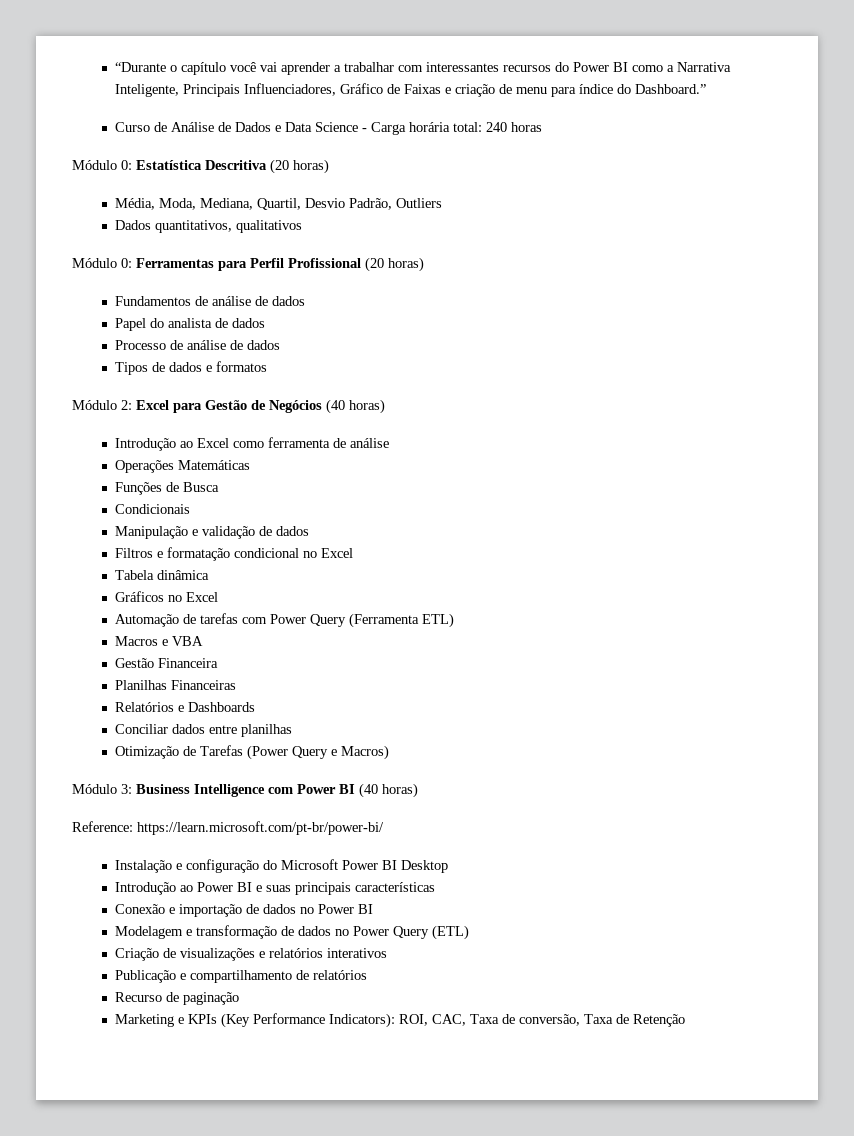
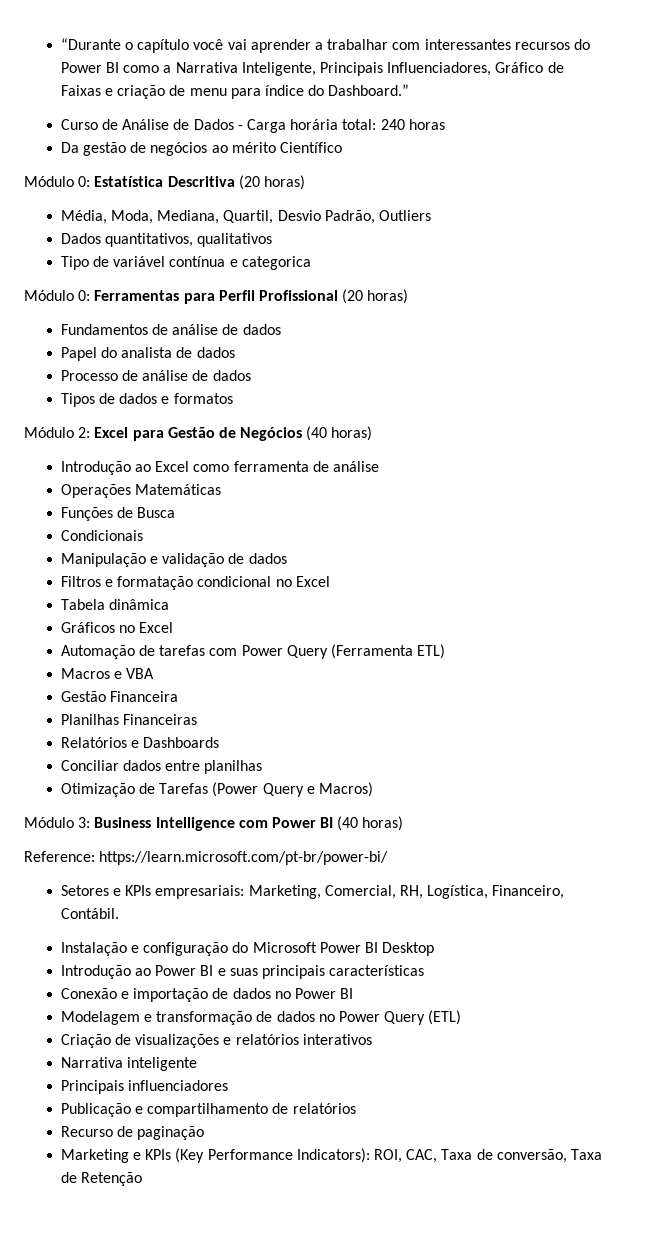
[275,122,359,132] e Data Science -> (234, 124) none
(543, 127) none -> [60,142,343,156] // Da gestão de negócios ao mérito Científico
(303, 226) none -> [60,256,311,270] // Tipo de variável contínua e categorica
(384, 828) none -> [60,885,565,899] [60,908,119,919] // Setores e KPIs empresariais: Marketing, Comercial, RH, Logística, Financeiro, Contábil.
(388, 953) none -> [60,1057,198,1071] [60,1080,229,1094] // Narrativa inteligente // Principais influenciadores

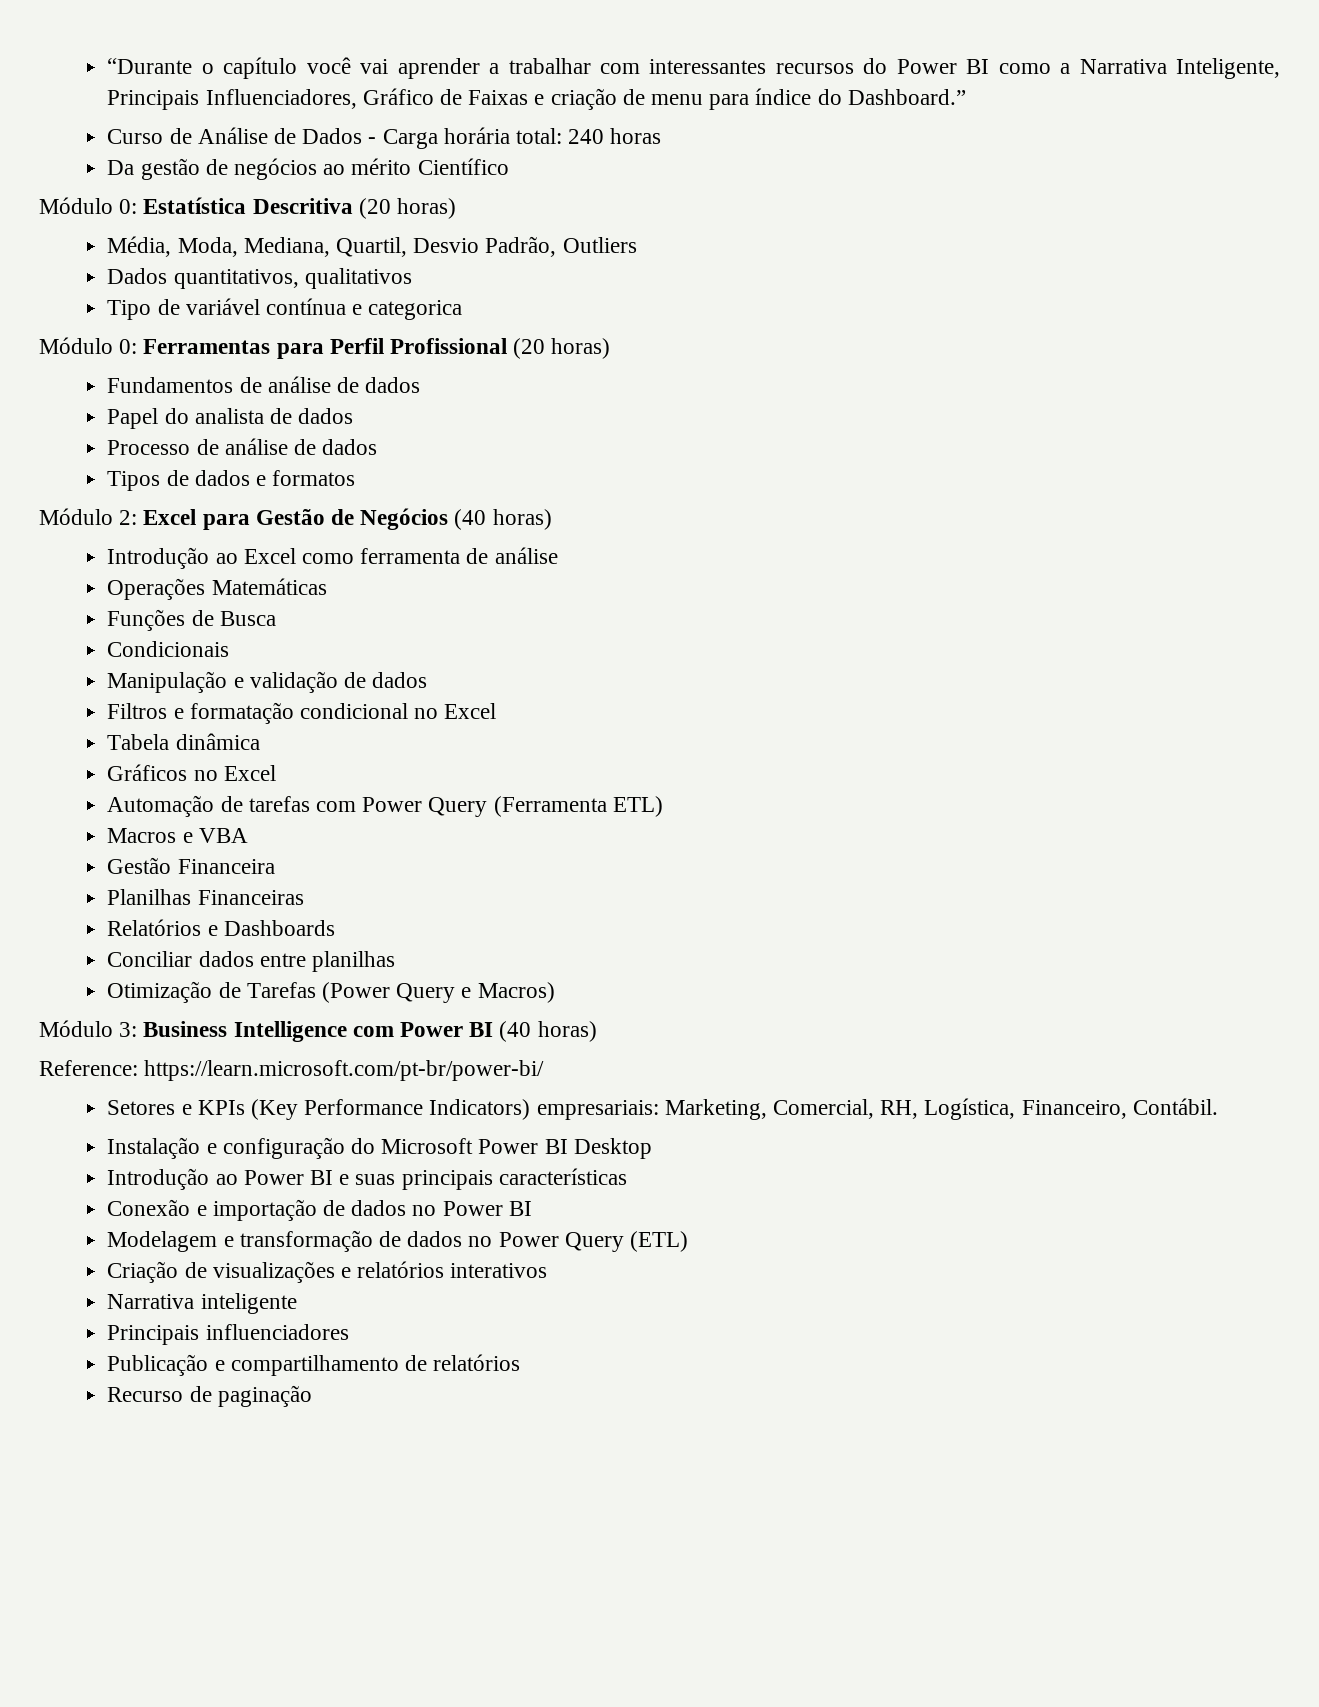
(152, 890) none -> [251,1099,531,1120] (Key Performance Indicators)
[60,1148,602,1163] [60,1172,143,1186] // Marketing e KPIs (Key Performance Indicators): ROI, CAC, Taxa de conversão, Taxa de Retenção -> (312, 1396) none

